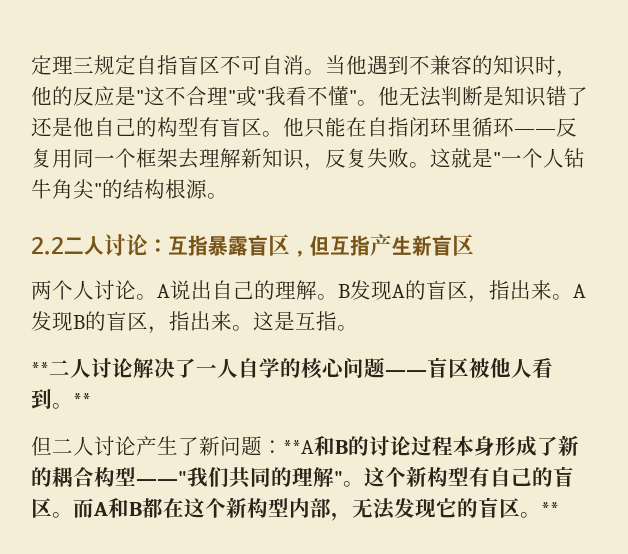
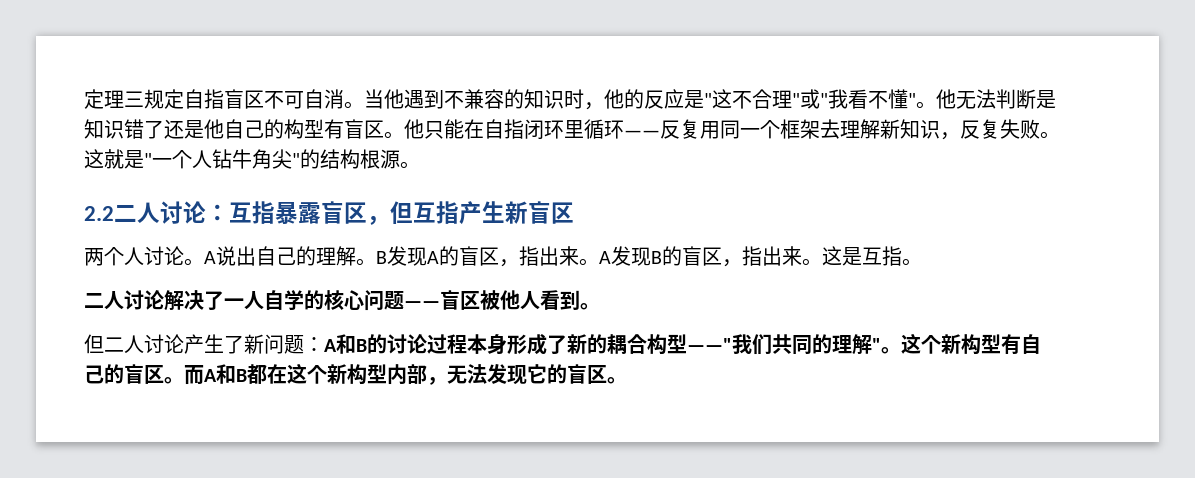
[31,362,49,376] ** -> (922, 262) none
[73,393,91,407] ** -> (600, 306) none
[283,440,314,454] **A -> [324,339,337,352] A
[541,502,559,516] ** -> (627, 380) none

